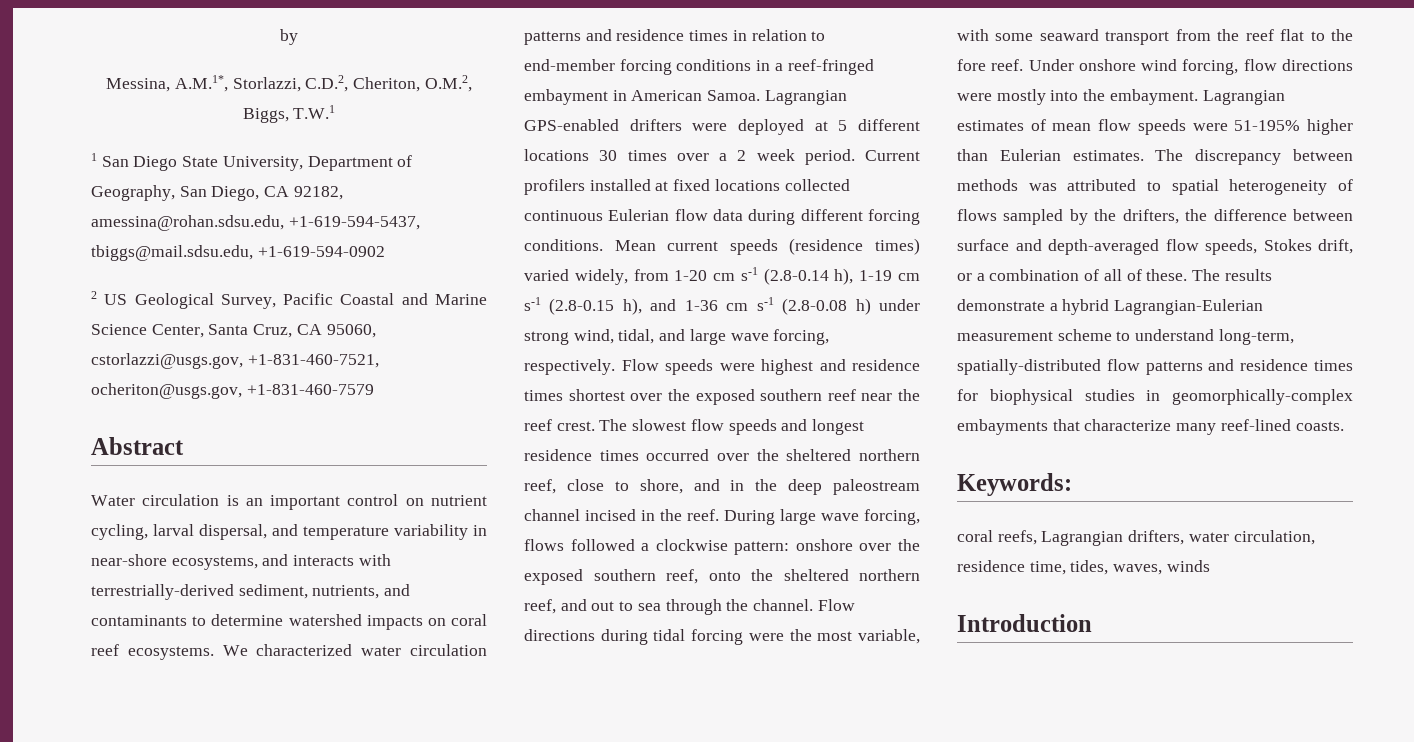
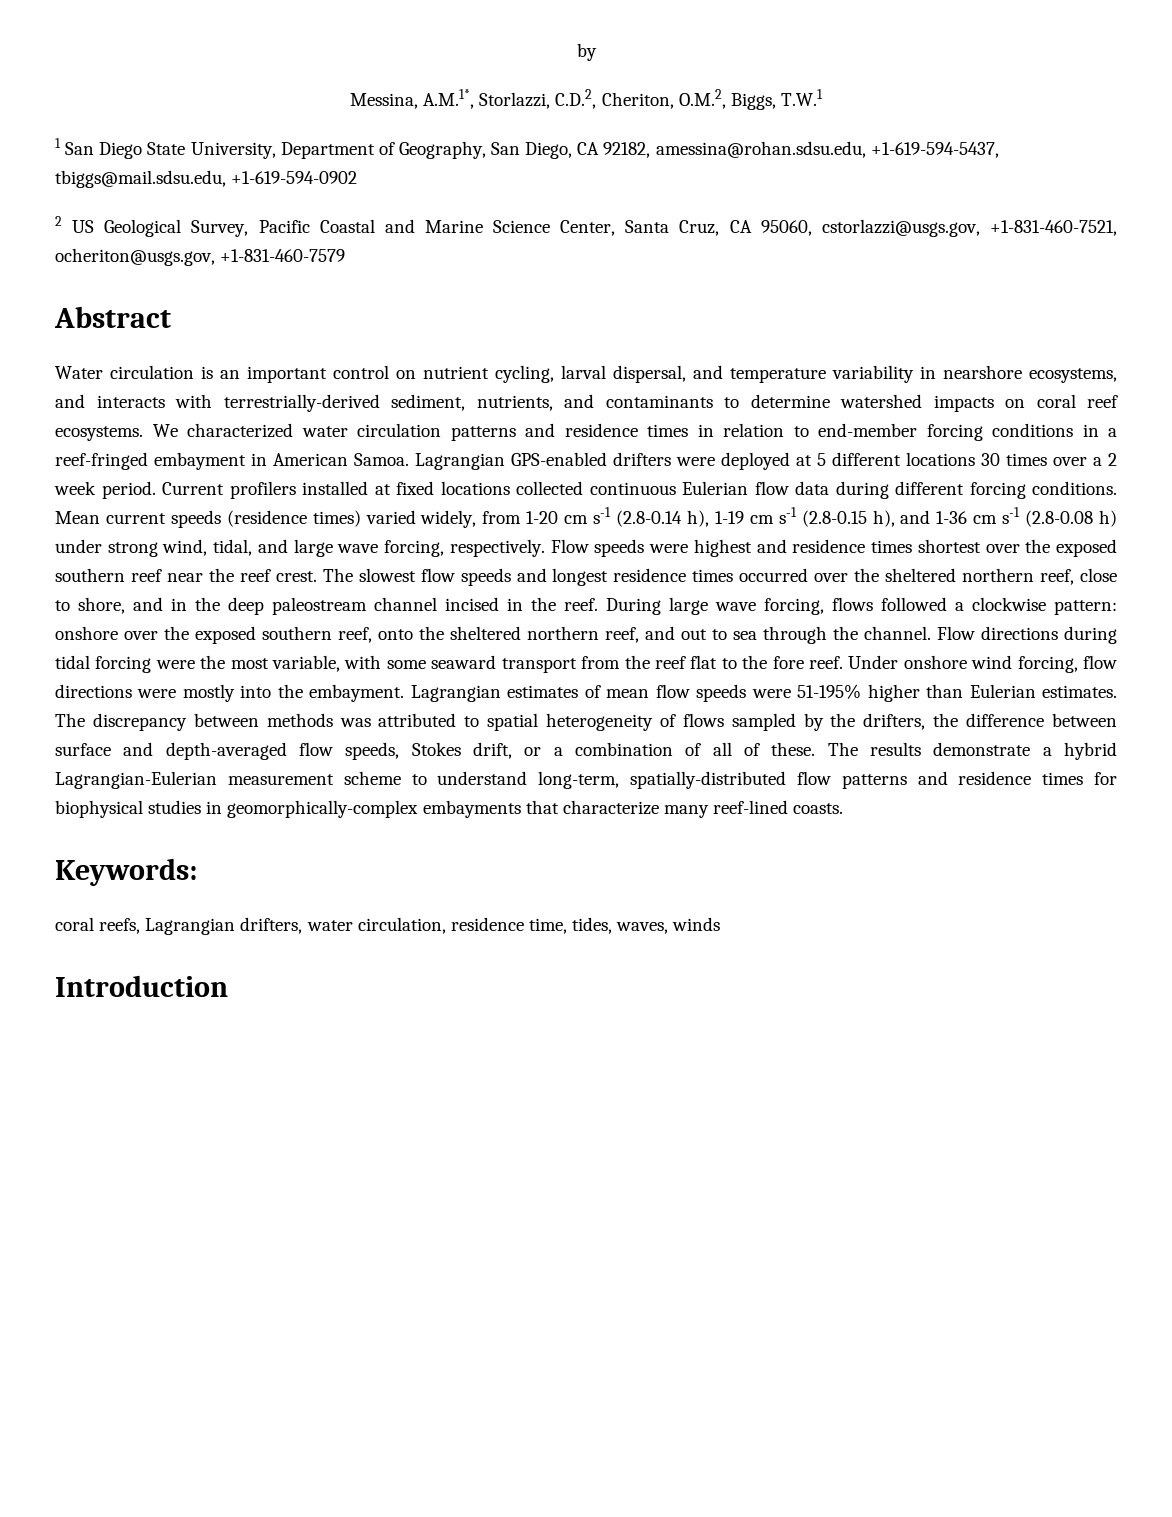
[91,554,167,566] near-shore -> [943,365,1022,379] nearshore

